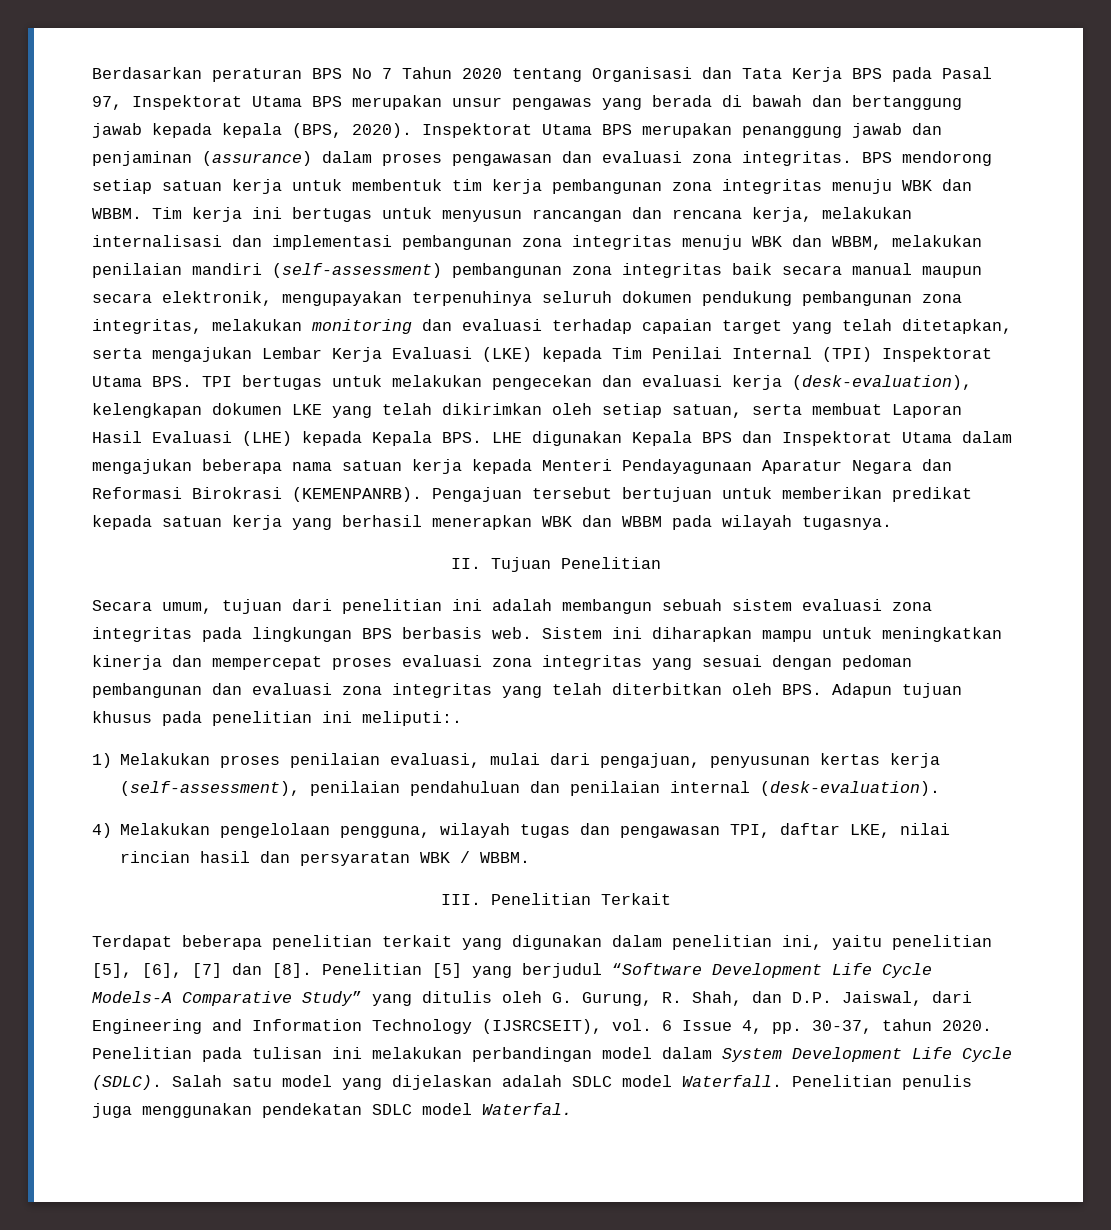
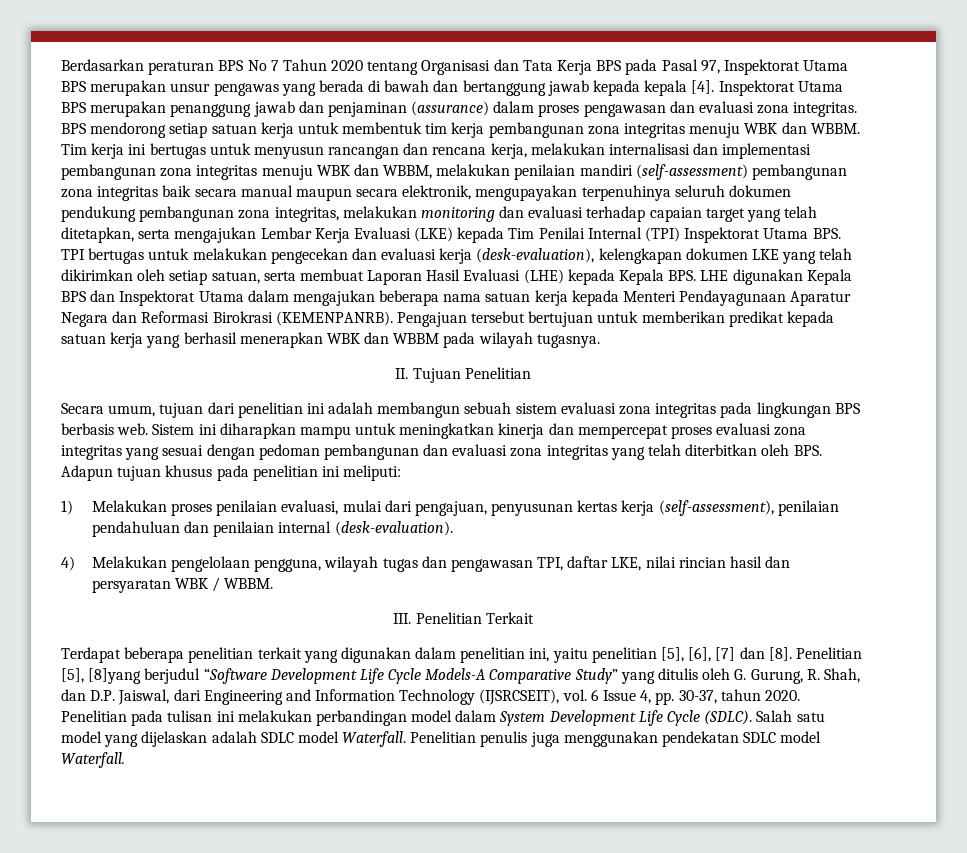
[292,123,412,138] (BPS, 2020). -> [691,80,715,94] [4].
[362,711,462,726] meliputi:. -> [343,465,402,481] meliputi:
[432,963,512,978] [5] yang -> [61,668,142,684] [5], [8]yang
[482,1103,572,1115] Waterfal. -> [61,752,125,768] Waterfall.

